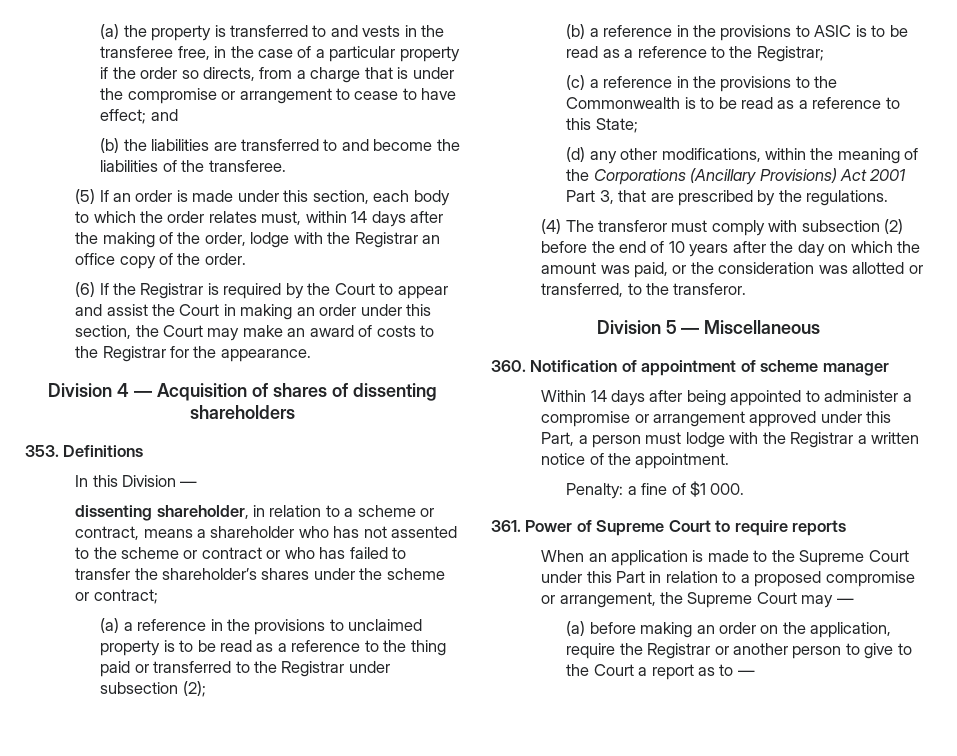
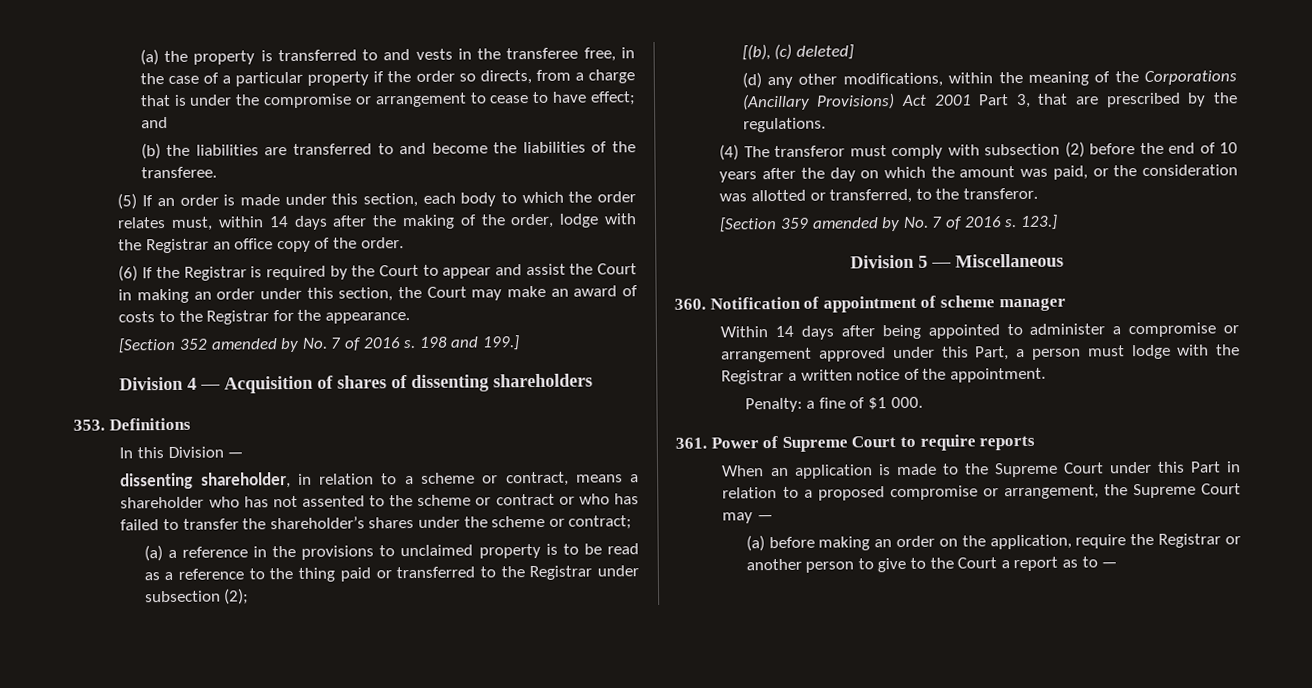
(311, 355) none -> [118,335,520,354] // [Section 352 amended by No. 7 of 2016 s. 198 and 199.]
[566,24,908,41] [566,46,824,62] [566,75,838,92] [566,97,900,109] [566,118,638,133] (b) a reference in the provisions to ASIC is to be read as a reference to the Registrar; // (c) a reference in the provisions to the Commonwealth is to be read as a reference to this State; -> [741,43,854,61] [(b), (c) deleted]
(747, 289) none -> [719,214,1058,233] // [Section 359 amended by No. 7 of 2016 s. 123.]

